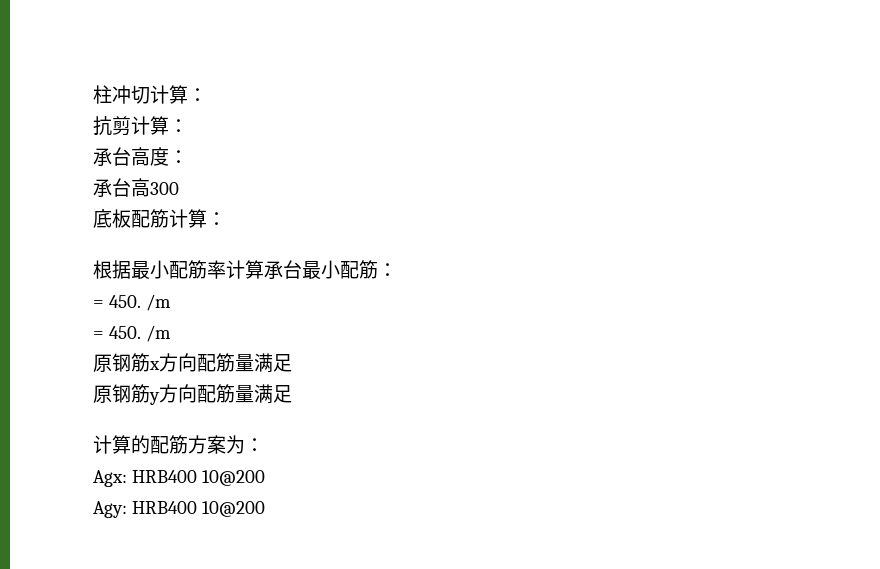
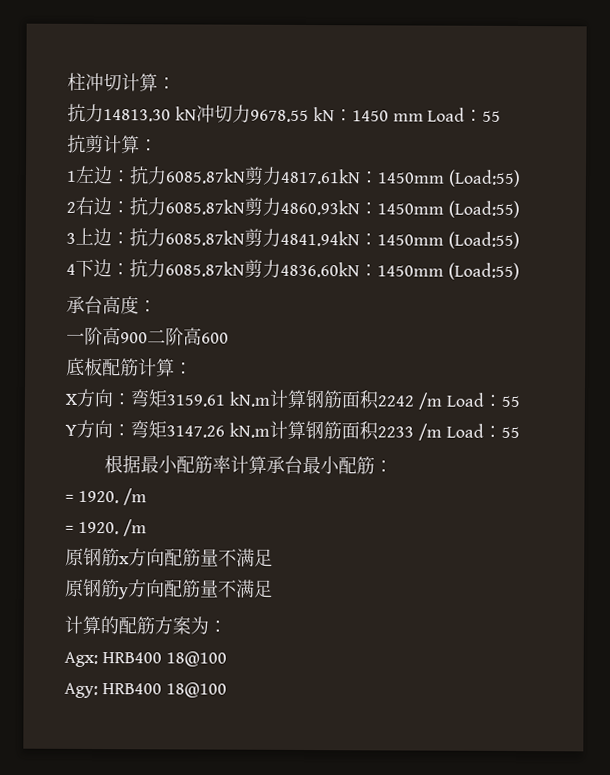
[112,116,188,136] [93,147,188,166] [93,178,179,197] [93,209,226,228] 剪计算： // 承台高度： // 承台高300 // 底板配筋计算： -> [85,103,502,123] [67,134,158,154] [66,165,521,188] [66,196,520,219] [66,227,520,250] [66,258,520,281] [66,295,157,315] [66,326,229,346] [66,357,193,377] [65,388,520,410] [65,419,520,441] 力14813.30 kN冲切力9678.55 kN：1450 mm Load：55 // 抗剪计算： // 1左边：抗力6085.87kN剪力4817.61kN：1450mm (Load:55) // 2右边：抗力6085.87kN剪力4860.93kN：1450mm (Load:55) // 3上边：抗力6085.87kN剪力4841.94kN：1450mm (Load:55) // 4下边：抗力6085.87kN剪力4836.60kN：1450mm (Load:55) // 承台高度： // 一阶高900二阶高600 // 底板配筋计算： // X方向：弯矩3159.61 kN.m计算钢筋面积2242 /m Load：55 // Y方向：弯矩3147.26 kN.m计算钢筋面积2233 /m Load：55
[109,295,142,308] 450. -> [77,490,119,504] 1920.
[109,326,142,339] 450. -> [77,521,119,535] 1920.
(254, 363) none -> [218,548,237,567] 不
(254, 394) none -> [218,579,237,598] 不
[202,470,266,486] 10@200 -> [165,651,227,667] 18@100
[202,501,266,517] 10@200 -> [165,682,227,698] 18@100

